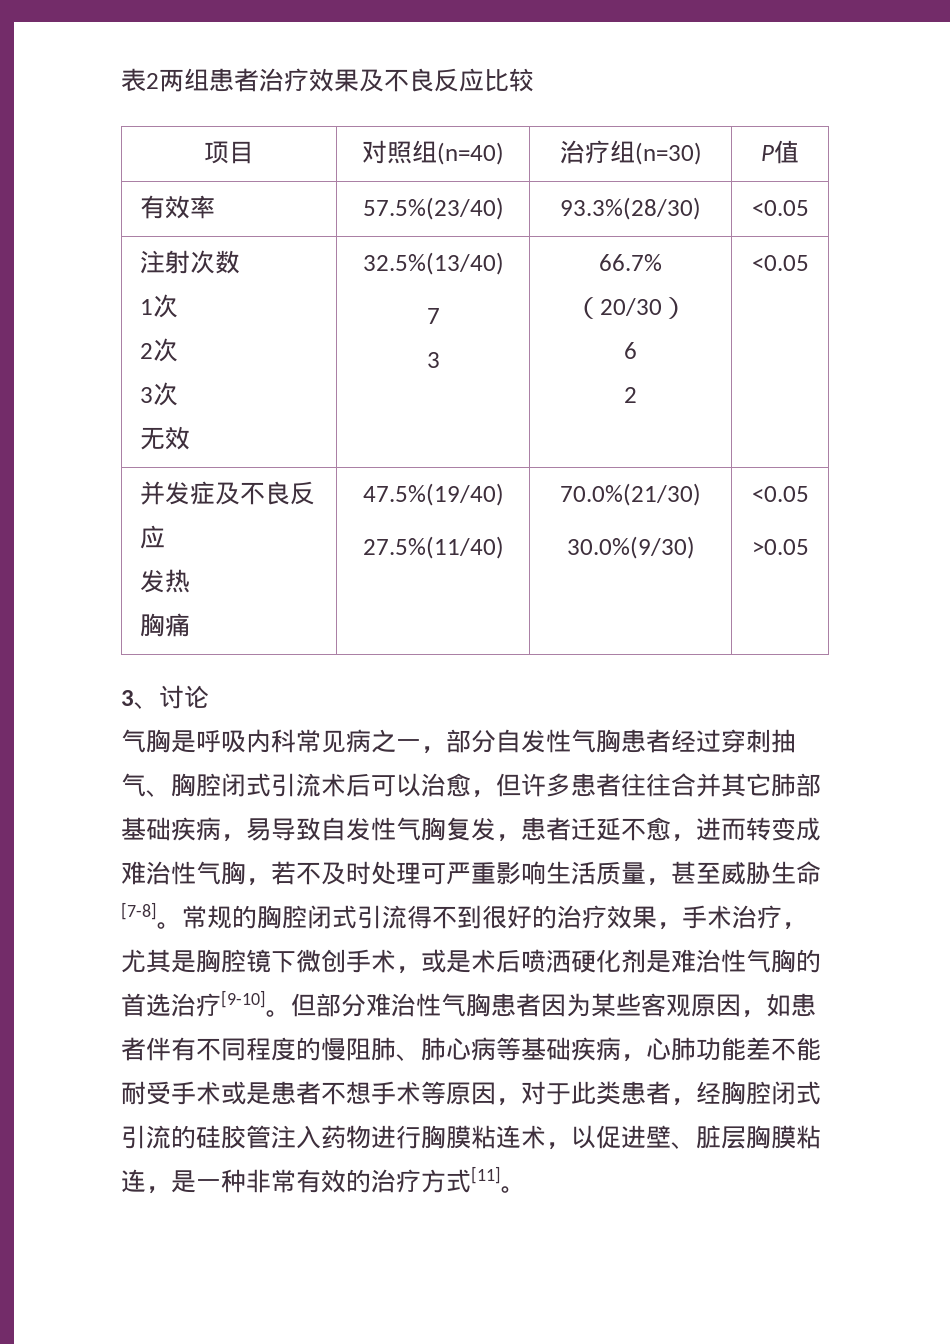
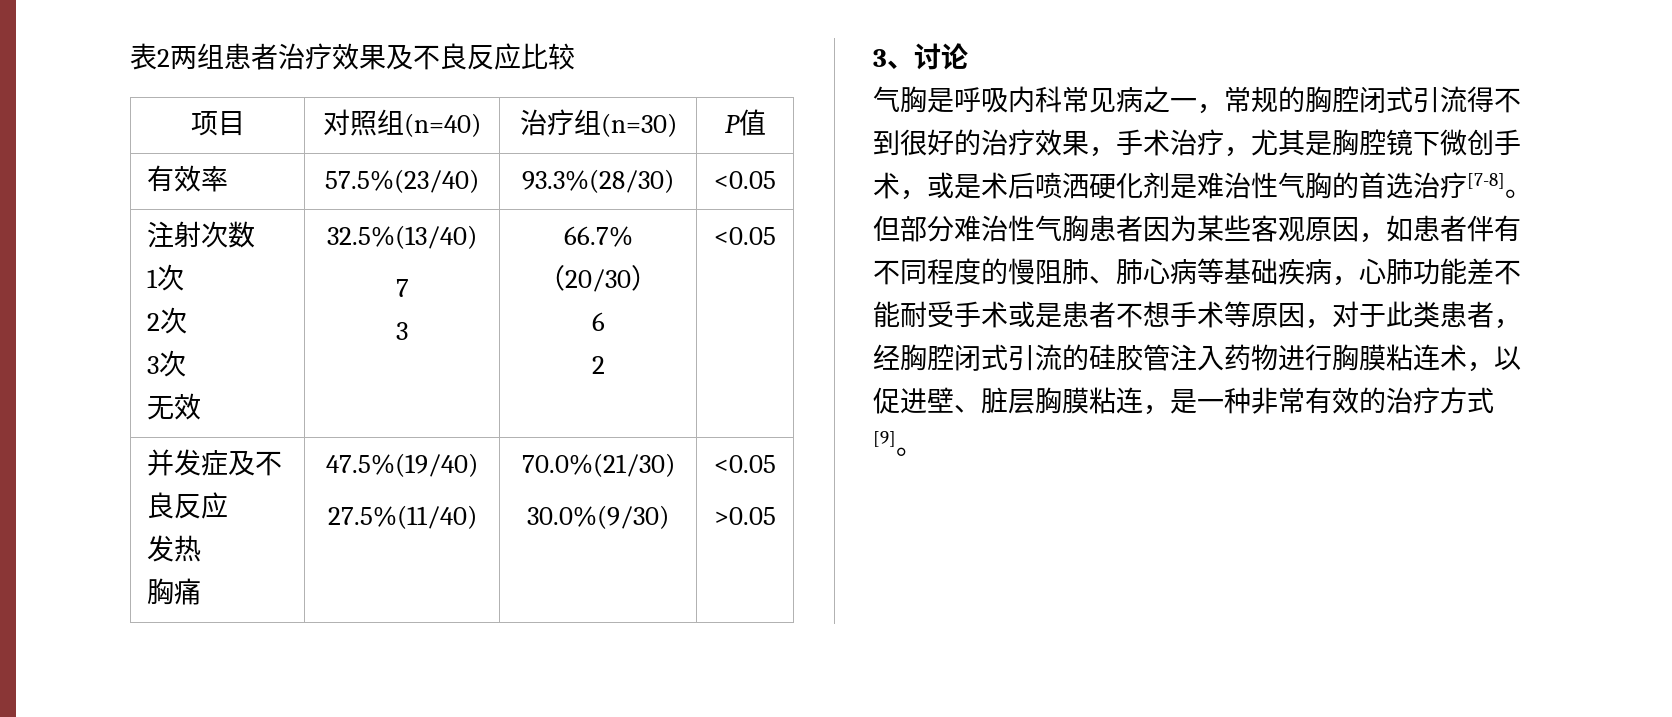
[446,729,796,753] [121,773,821,798] [121,817,821,842] [121,861,821,886] [121,902,157,920] [157,922,182,929] 部分自发性气胸患者经过穿刺抽气、胸腔闭式引流术后可以治愈，但许多患者往往合并其它肺部基础疾病，易导致自发性气胸复发，患者迁延不愈，进而转变成难治性气胸，若不及时处理可严重影响生活质量，甚至威胁生命[7-8]。 -> (1224, 109) none
[221,990,266,1008] [9-10] -> [1467,173,1505,189] [7-8]
[471,1166,501,1184] [11] -> [873,431,896,447] [9]

